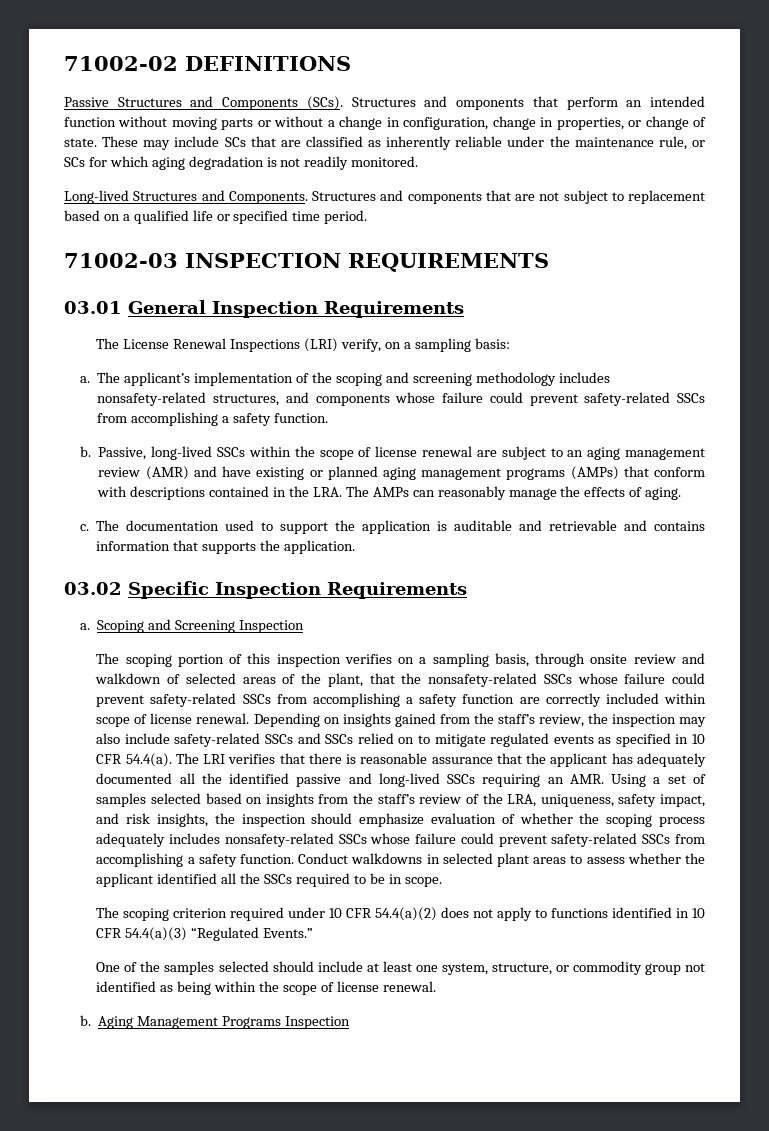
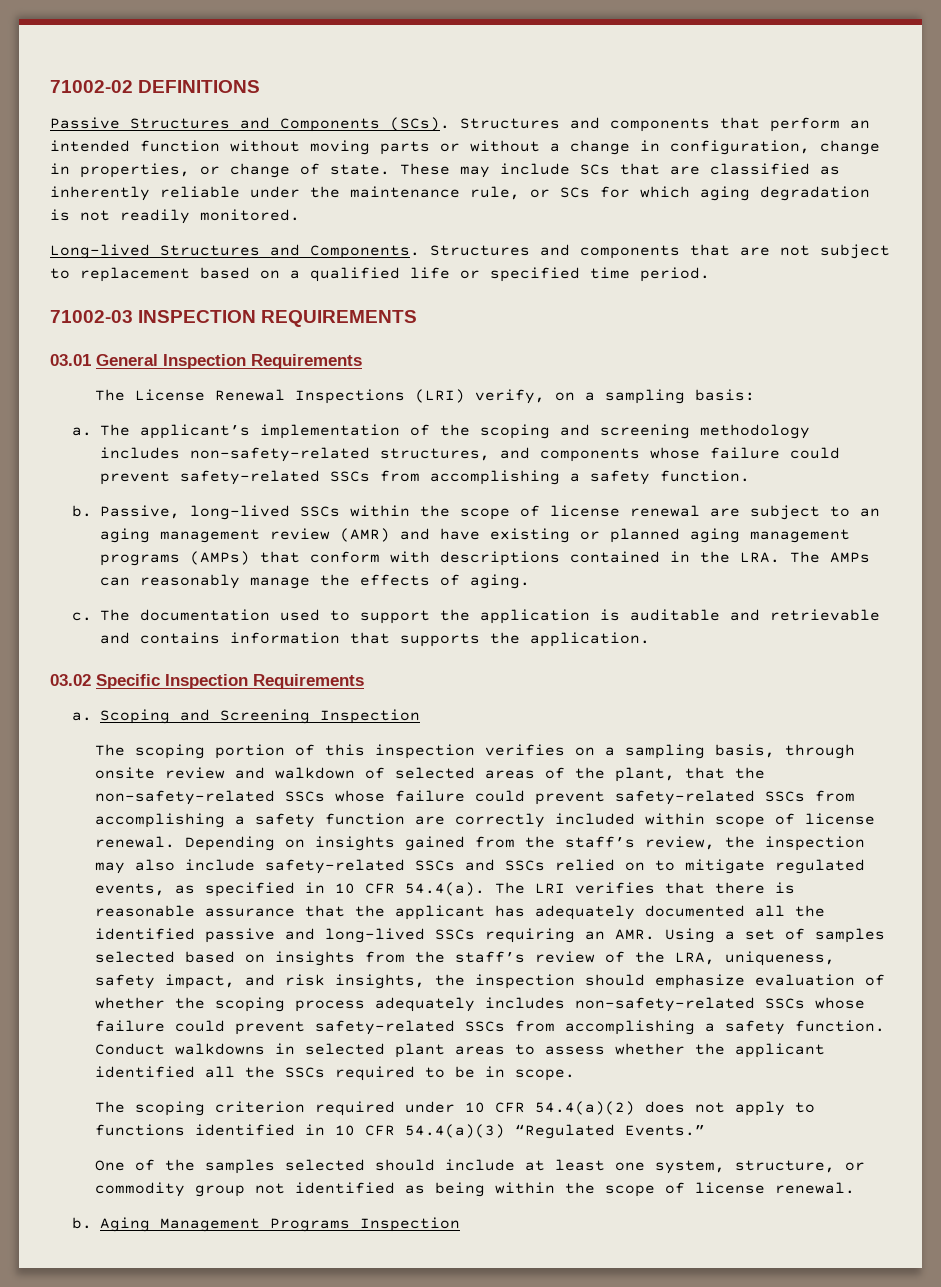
[456,98,525,110] omponents -> [610,118,710,132] components
[97,392,207,406] nonsafety-related -> [190,447,371,462] non-safety-related
[428,673,538,687] nonsafety-related -> [94,790,275,805] non-safety-related
[553,735,594,744] events -> [94,883,165,896] events,
[224,833,334,847] nonsafety-related -> [574,997,755,1012] non-safety-related

